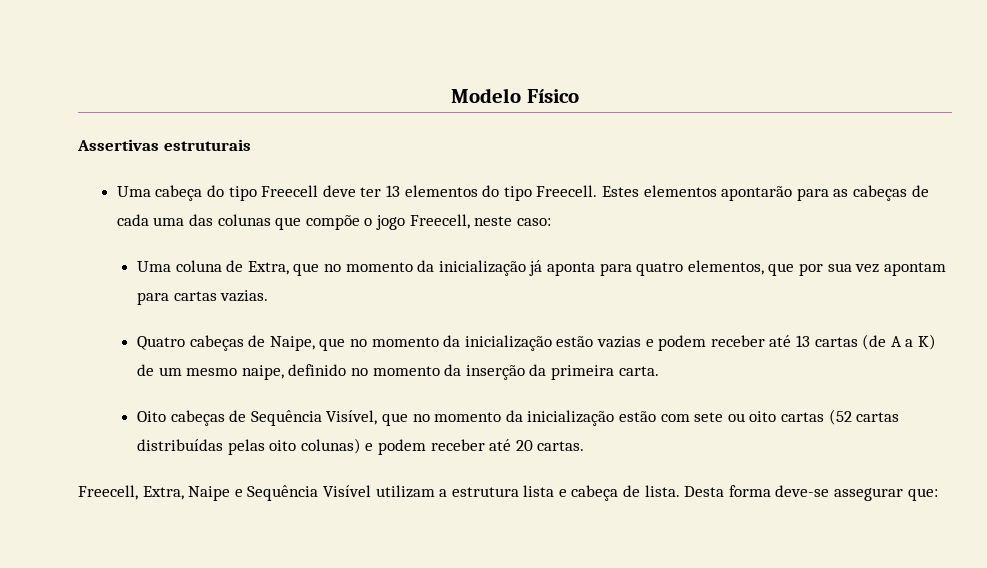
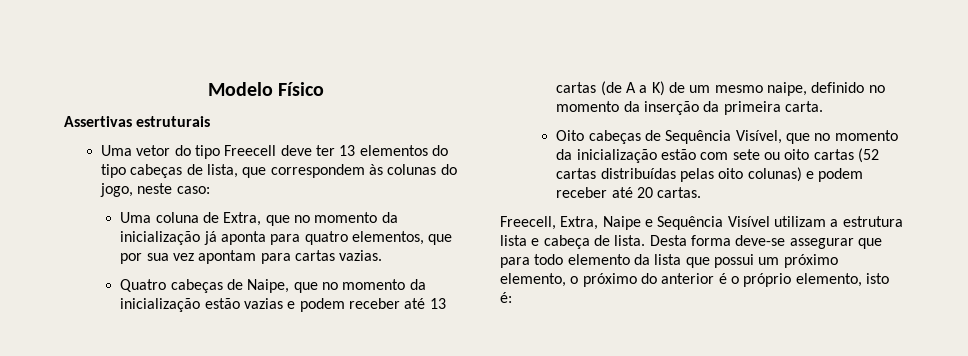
[155,185,203,201] cabeça -> [136,145,171,156] vetor
[536,185,929,201] [116,214,470,230] Freecell. Estes elementos apontarão para as cabeças de cada uma das colunas que compõe o jogo Freecell, -> [130,164,457,178] [99,183,133,197] cabeças de lista, que correspondem às colunas do jogo,
[907,488,938,501] que: -> [857,238,882,249] [500,254,838,268] [500,273,889,287] [500,292,512,303] que para todo elemento da lista que possui um próximo elemento, o próximo do anterior é o próprio elemento, isto é:

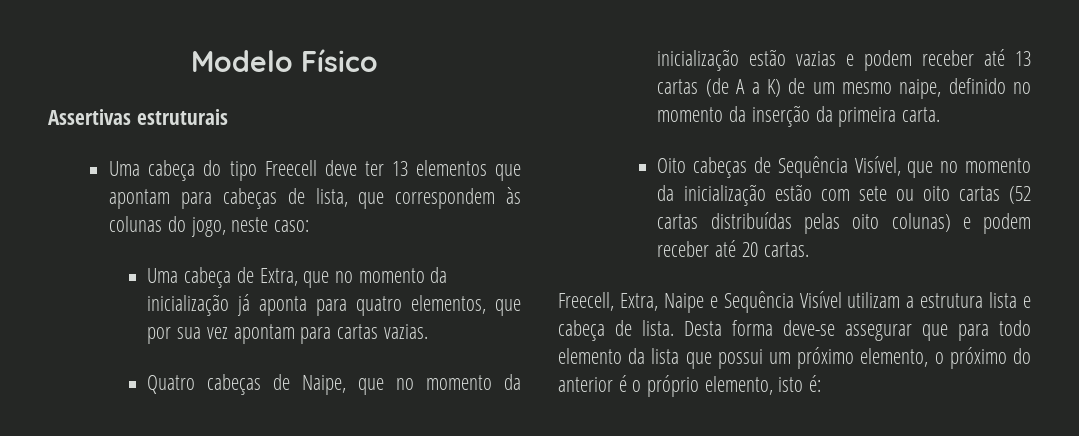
[136,145,171,156] vetor -> [148,160,196,181] cabeça
[431,145,448,156] [100,164,126,178] do tipo -> [494,164,521,181] [109,189,213,209] que apontam para
[155,212,199,223] coluna -> [184,267,232,288] cabeça

